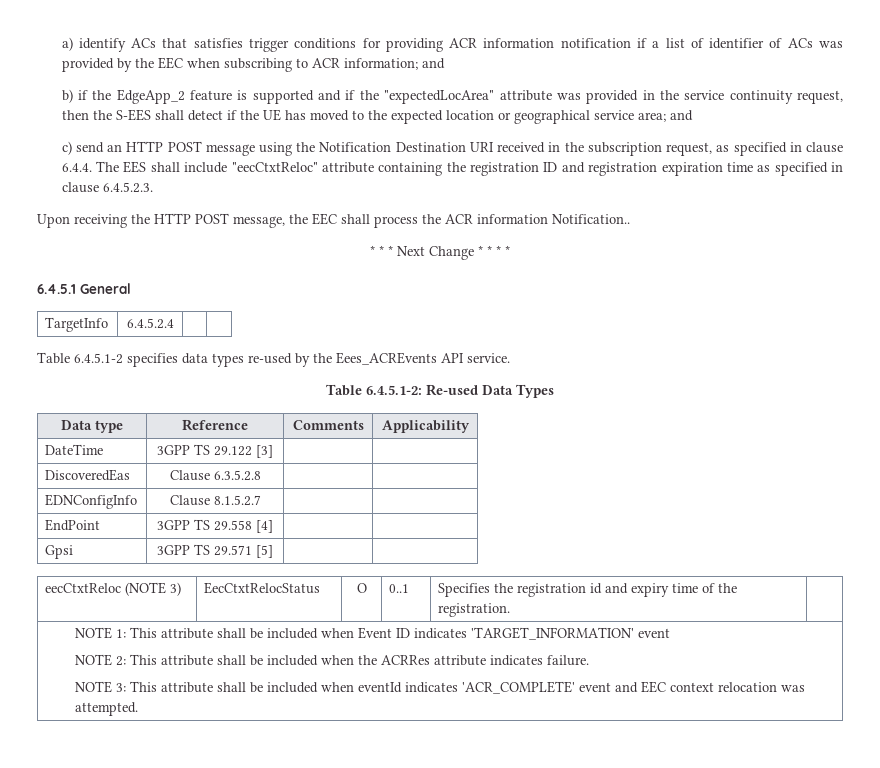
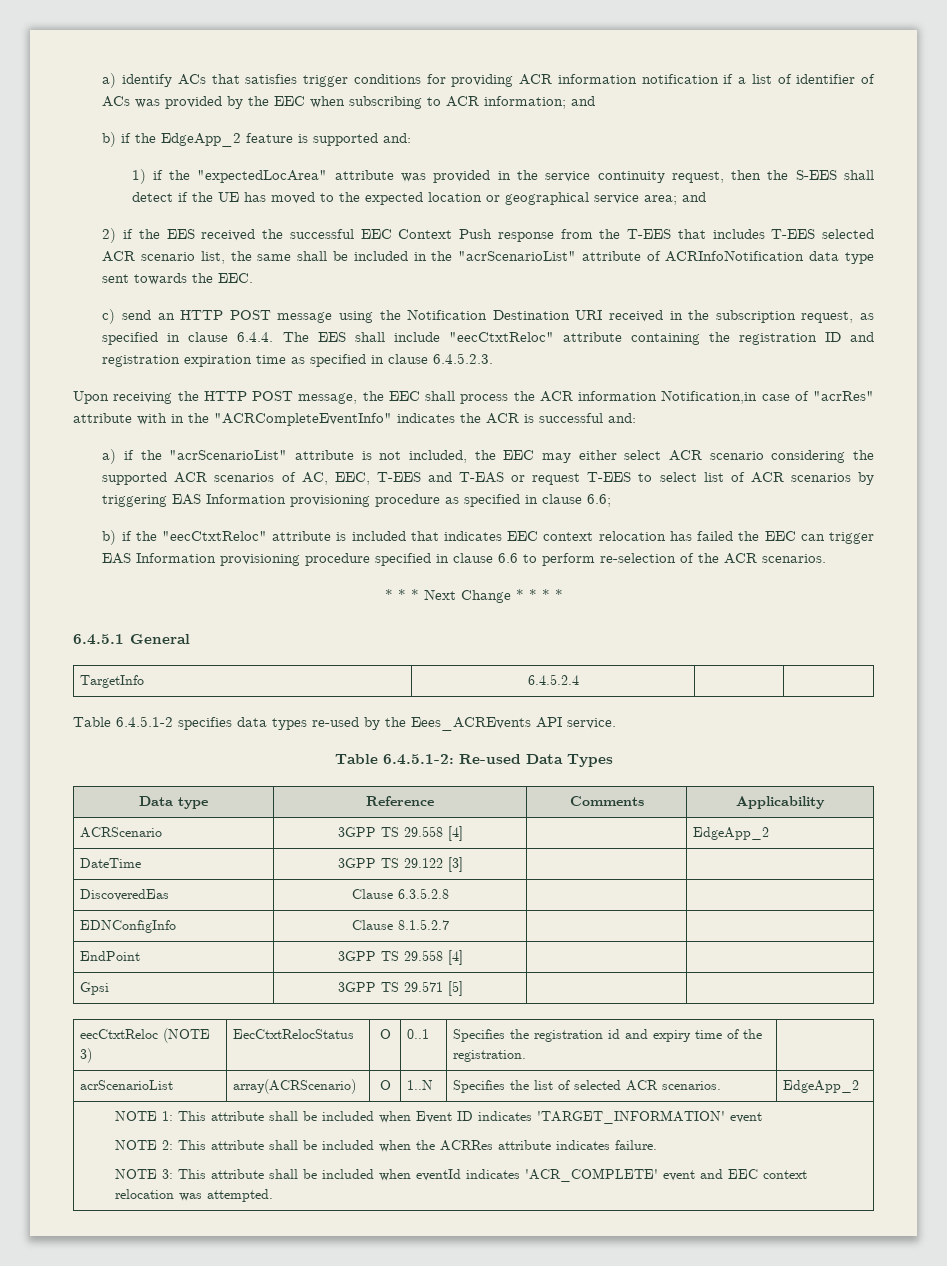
[318,90,342,101] and -> [383,133,412,143] [131,169,146,184] and: // 1)
(693, 115) none -> [102,228,875,243] [102,250,874,264] [102,273,254,285] // 2) if the EES received the successful EEC Context Push response from the T-EES that includes T-EES selected ACR scenario list, the same shall be included in the "acrScenarioList" attribute of ACRInfoNotification data type sent towards the EEC.
[552,214,630,224] Notification.. -> [661,390,874,404] [73,413,636,426] [102,449,874,464] [102,472,875,485] [102,494,612,507] [102,530,874,545] [102,553,827,566] Notification,in case of "acrRes" attribute with in the "ACRCompleteEventInfo" indicates the ACR is successful and: // a) if the "acrScenarioList" attribute is not included, the EEC may either select ACR scenario considering the supported ACR scenarios of AC, EEC, T-EES and T-EAS or request T-EES to select list of ACR scenarios by triggering EAS Information provisioning procedure as specified in clause 6.6; // b) if the "eecCtxtReloc" attribute is included that indicates EEC context relocation has failed the EEC can trigger EAS Information provisioning procedure specified in clause 6.6 to perform re-selection of the ACR scenarios.
(470, 426) none -> [79,827,162,838] [337,826,463,841] [692,827,769,840] // ACRScenario | 3GPP TS 29.558 [4] | | EdgeApp_2
(511, 610) none -> [79,1080,173,1090] [232,1079,356,1094] [379,1080,391,1090] [406,1080,433,1090] [452,1080,721,1093] [782,1080,859,1093] // acrScenarioList | array(ACRScenario) | O | 1..N | Specifies the list of selected ACR scenarios. | EdgeApp_2

